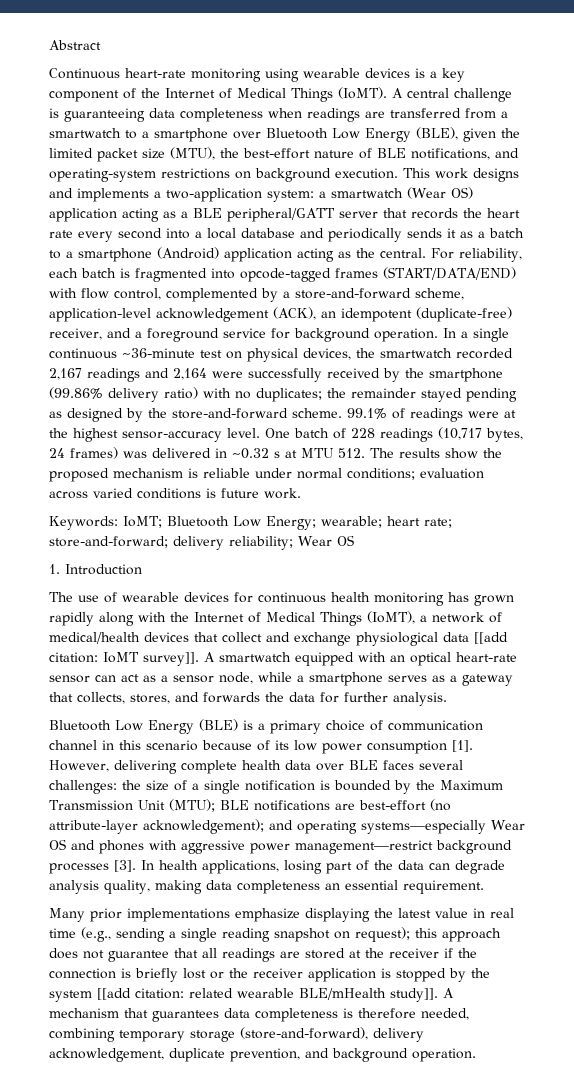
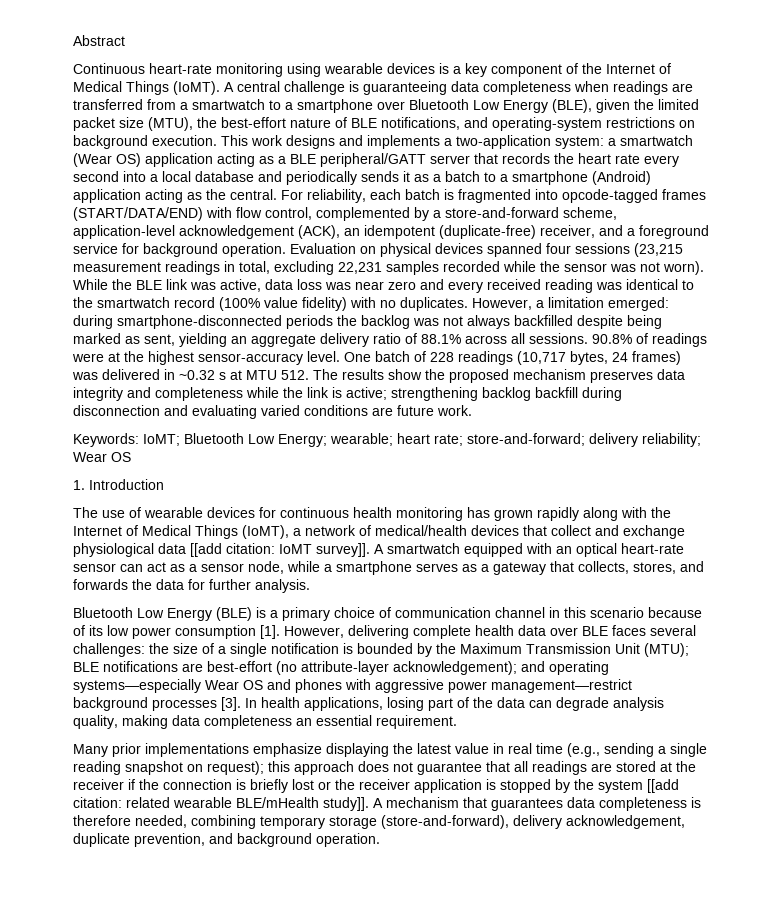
[443,328,509,342] [49,348,513,362] [49,368,503,382] [49,387,517,402] [49,408,387,422] In a single continuous ~36-minute test on physical devices, the smartwatch recorded 2,167 readings and 2,164 were successfully received by the smartphone (99.86% delivery ratio) with no duplicates; the remainder stayed pending as designed by the store-and-forward scheme. 99.1% -> [290,243,683,257] [73,261,704,275] [73,279,694,293] [73,297,669,311] [73,315,662,329] [73,333,632,347] Evaluation on physical devices spanned four sessions (23,215 measurement readings in total, excluding 22,231 samples recorded while the sensor was not worn). While the BLE link was active, data loss was near zero and every received reading was identical to the smartwatch record (100% value fidelity) with no duplicates. However, a limitation emerged: during smartphone-disconnected periods the backlog was not always backfilled despite being marked as sent, yielding an aggregate delivery ratio of 88.1% across all sessions. 90.8%
[188,468,484,480] [49,491,88,499] is reliable under normal conditions; evaluation across -> [590,369,685,383] [73,387,622,401] [73,405,257,419] preserves data integrity and completeness while the link is active; strengthening backlog backfill during disconnection and evaluating
[206,488,216,498] is -> [372,407,393,416] are

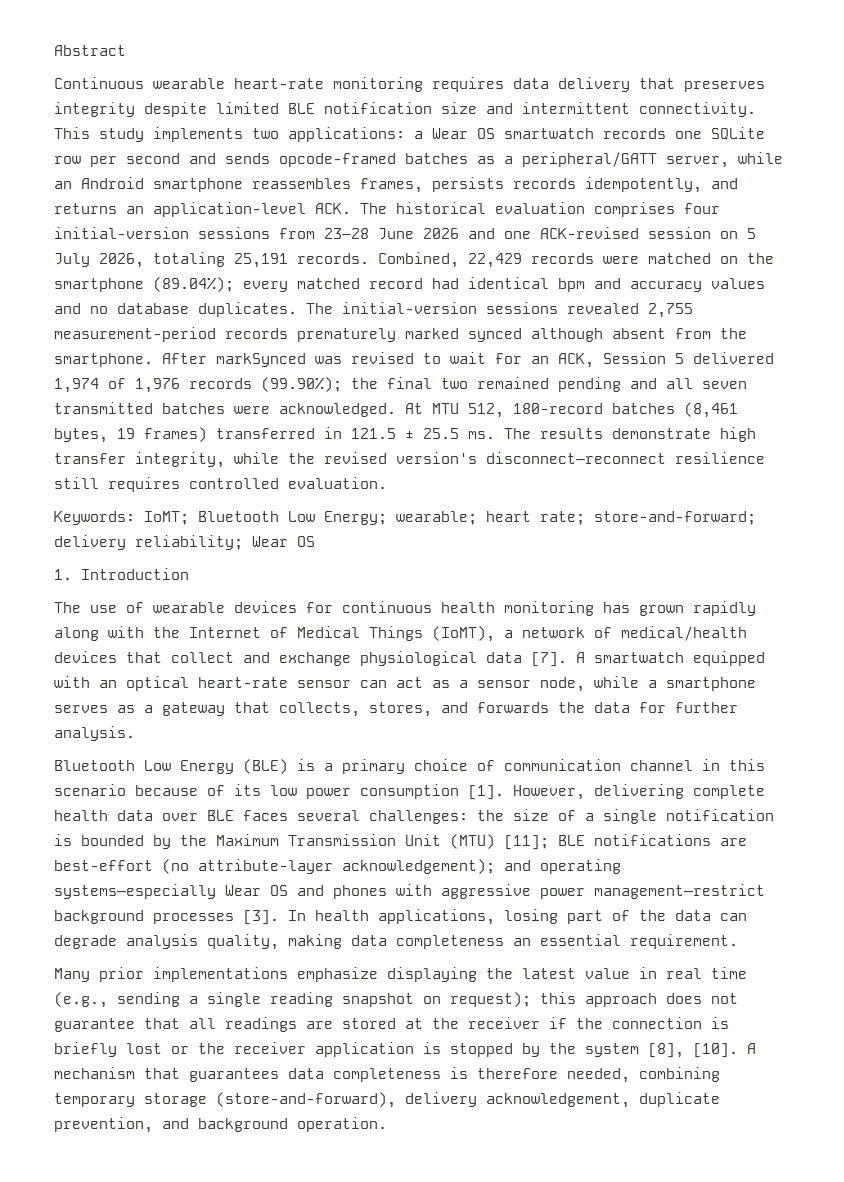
(145, 68) none -> [153,78,225,89] wearable
[287,63,671,77] [73,81,693,95] [73,99,699,113] [73,117,695,131] [73,135,693,149] [73,153,679,167] [73,171,651,185] [73,189,706,203] [73,207,617,221] [73,225,709,239] [73,243,683,257] [73,261,704,275] [73,279,694,293] [73,297,669,311] [73,315,662,329] [73,333,707,347] [72,351,681,365] [72,369,685,383] [73,387,622,401] [73,405,472,419] using wearable devices is a key component of the Internet of Medical Things (IoMT). A central challenge is guaranteeing data completeness when readings are transferred from a smartwatch to a smartphone over Bluetooth Low Energy (BLE), given the limited packet size (MTU), the best-effort nature of BLE notifications, and operating-system restrictions on background execution. This work designs and implements a two-application system: a smartwatch (Wear OS) application acting as a BLE peripheral/GATT server that records the heart rate every second into a local database and periodically sends it as a batch to a smartphone (Android) application acting as the central. For reliability, each batch is fragmented into opcode-tagged frames (START/DATA/END) with flow control, complemented by a store-and-forward scheme, application-level acknowledgement (ACK), an idempotent (duplicate-free) receiver, and a foreground service for background operation. Evaluation on physical devices spanned four sessions (23,215 measurement readings in total, excluding 22,231 samples recorded while the sensor was not worn). While the BLE link was active, data loss was near zero and every received reading was identical to the smartwatch record (100% value fidelity) with no duplicates. However, a limitation emerged: during smartphone-disconnected periods the backlog was not always backfilled despite being marked as sent, yielding an aggregate delivery ratio of 88.1% across all sessions. 90.8% of readings were at the highest sensor-accuracy level. One batch of 228 readings (10,717 bytes, 24 frames) was delivered in ~0.32 s at MTU 512. The results show the proposed mechanism preserves data integrity and completeness while the link is active; strengthening backlog backfill during disconnection and evaluating varied conditions are future work. -> [432,77,765,92] [54,102,756,117] [54,127,765,142] [54,152,783,168] [54,177,738,193] [54,202,720,217] [54,227,756,240] [54,252,774,268] [54,277,765,292] [54,302,693,318] [54,327,747,342] [54,352,774,368] [54,377,747,393] [54,402,738,418] [54,427,756,443] [54,452,765,468] [54,477,387,492] requires data delivery that preserves integrity despite limited BLE notification size and intermittent connectivity. This study implements two applications: a Wear OS smartwatch records one SQLite row per second and sends opcode-framed batches as a peripheral/GATT server, while an Android smartphone reassembles frames, persists records idempotently, and returns an application-level ACK. The historical evaluation comprises four initial-version sessions from 23–28 June 2026 and one ACK-revised session on 5 July 2026, totaling 25,191 records. Combined, 22,429 records were matched on the smartphone (89.04%); every matched record had identical bpm and accuracy values and no database duplicates. The initial-version sessions revealed 2,755 measurement-period records prematurely marked synced although absent from the smartphone. After markSynced was revised to wait for an ACK, Session 5 delivered 1,974 of 1,976 records (99.90%); the final two remained pending and all seven transmitted batches were acknowledged. At MTU 512, 180-record batches (8,461 bytes, 19 frames) transferred in 121.5 ± 25.5 ms. The results demonstrate high transfer integrity, while the revised version's disconnect–reconnect resilience still requires controlled evaluation.
[190,543,370,557] [[add citation: IoMT survey]]. -> [531,652,567,667] [7].
[644,643,689,657] (MTU); -> [450,834,549,850] (MTU) [11];
[647,779,679,793] [73,797,369,811] [[add citation: related wearable BLE/mHealth study]]. -> [648,1043,738,1058] [8], [10].

